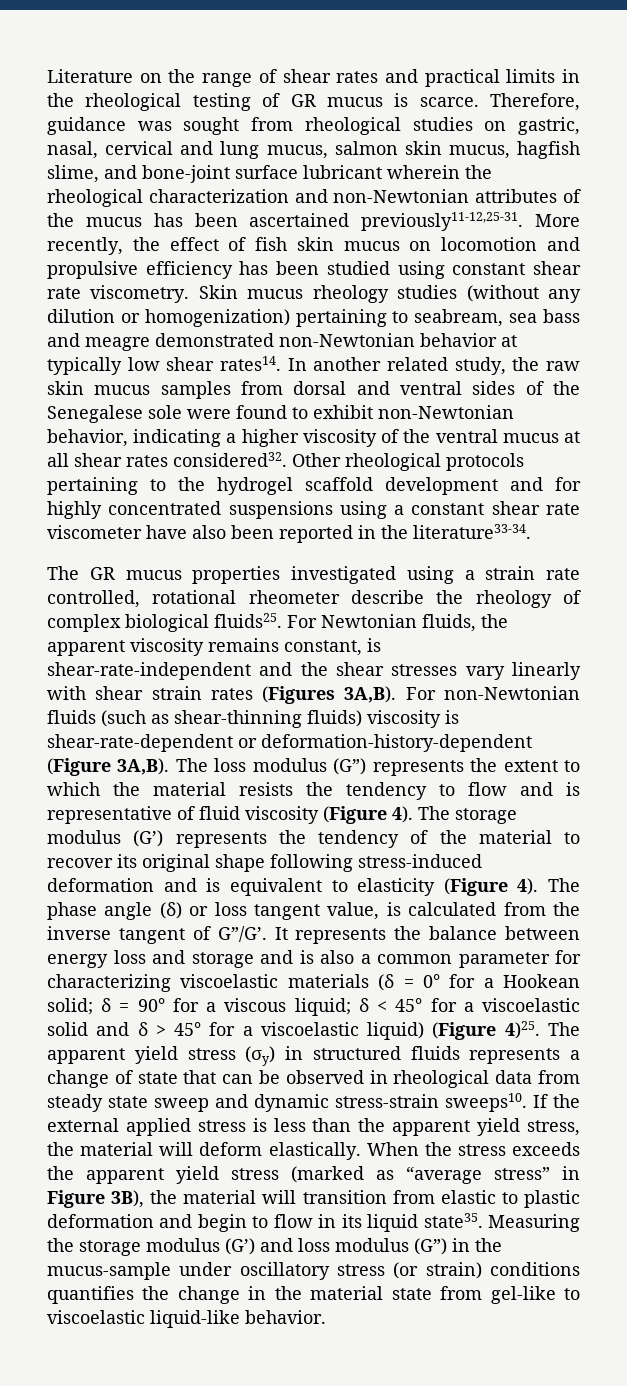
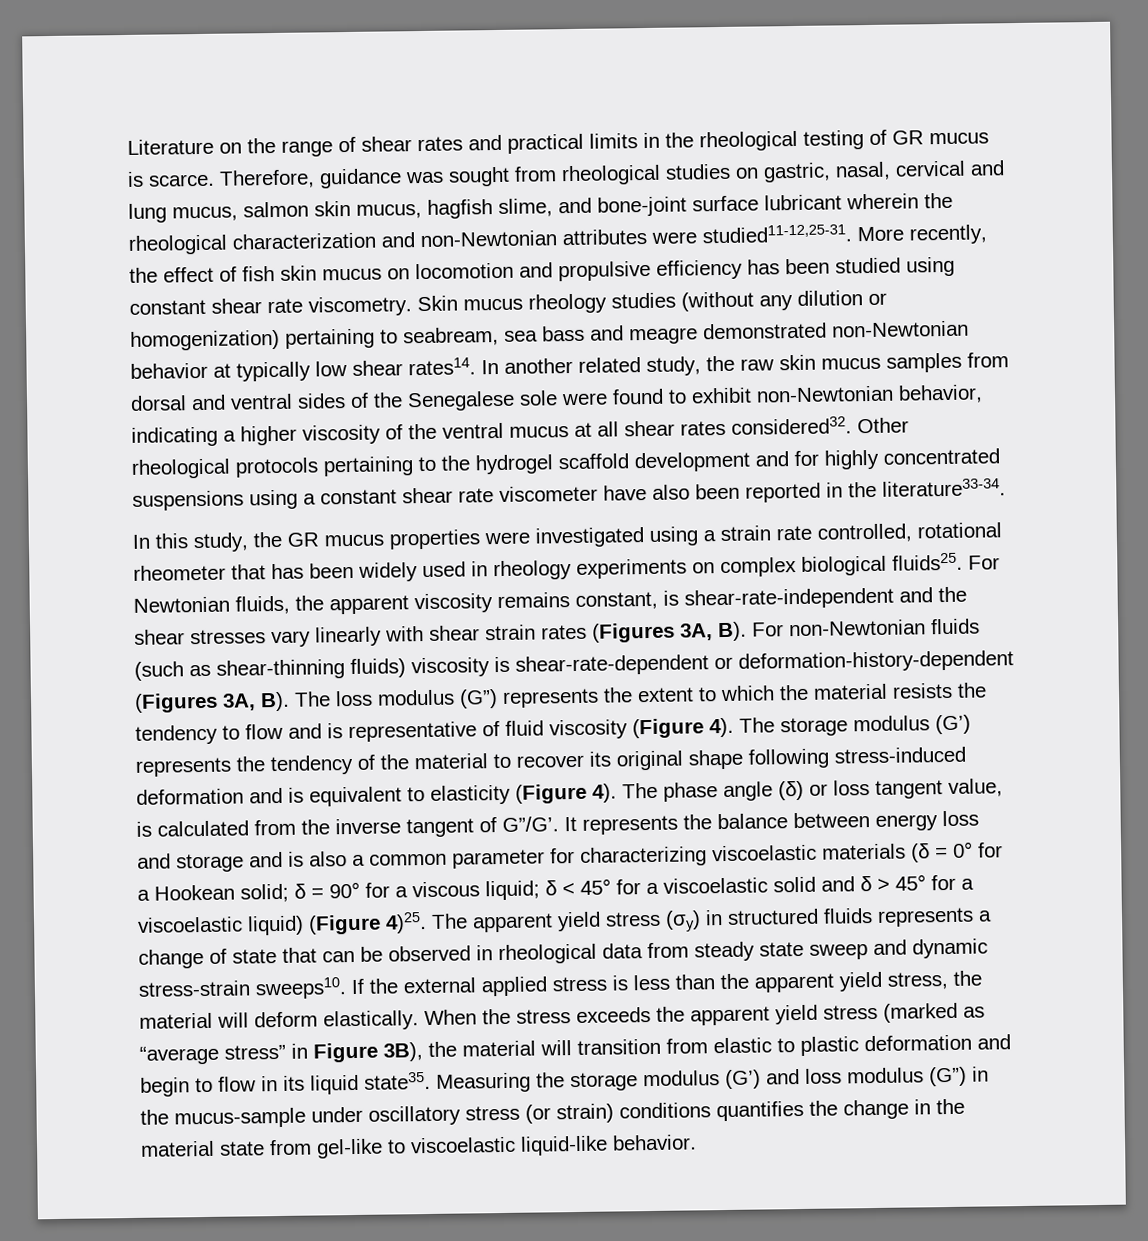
[563,189,581,203] [47,212,524,231] of the mucus has been ascertained previously11-12,25-31. -> [651,224,852,244] were studied11-12,25-31.
[47,566,79,580] The -> [132,531,282,553] In this study, the
(281, 575) none -> [484,531,530,545] were
[350,590,581,608] describe the rheology of -> [231,558,715,582] that has been widely used in rheology experiments on
[344,686,397,703] 3A,B). -> [680,621,747,642] 3A, B).
[47,758,170,776] (Figure 3A,B). -> [134,691,290,713] (Figures 3A, B).

